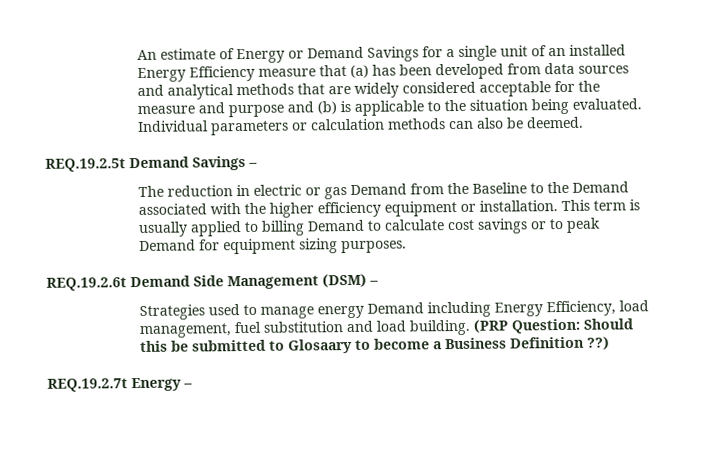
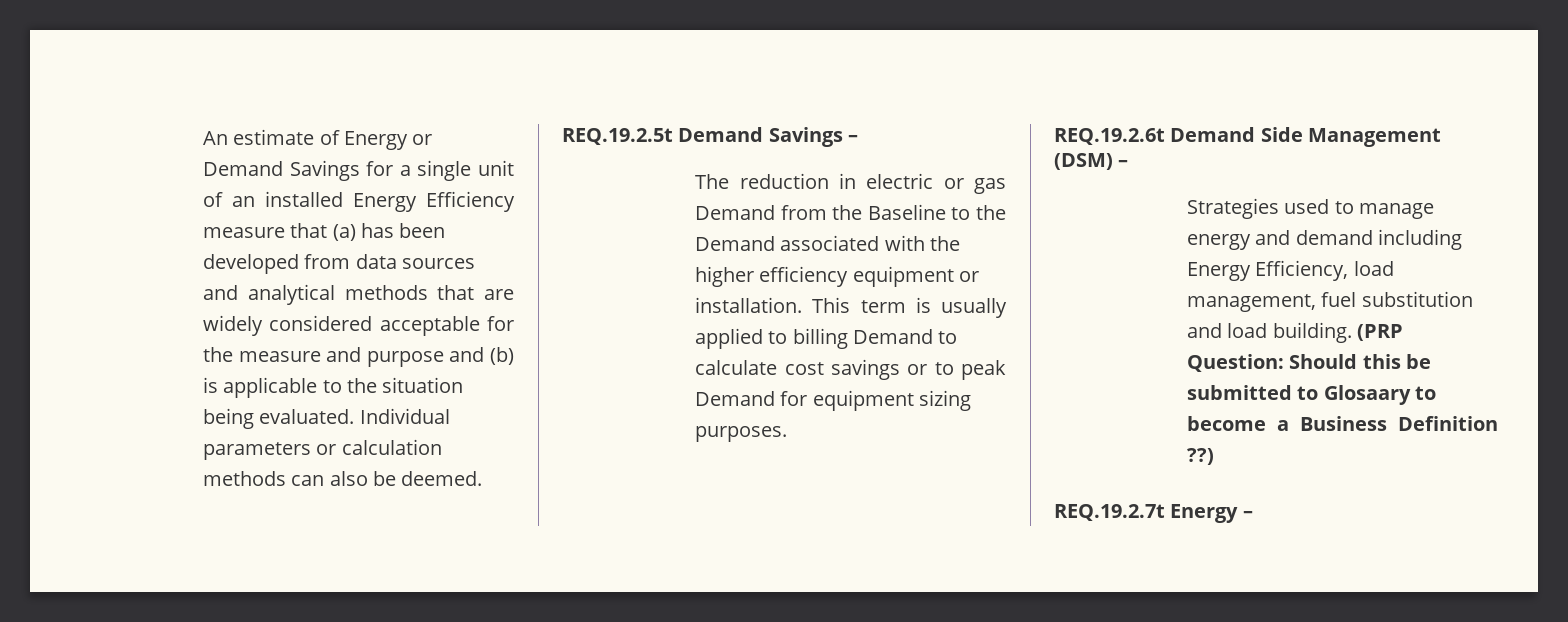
[367,302,425,314] Demand -> [1255,230,1373,245] and demand

